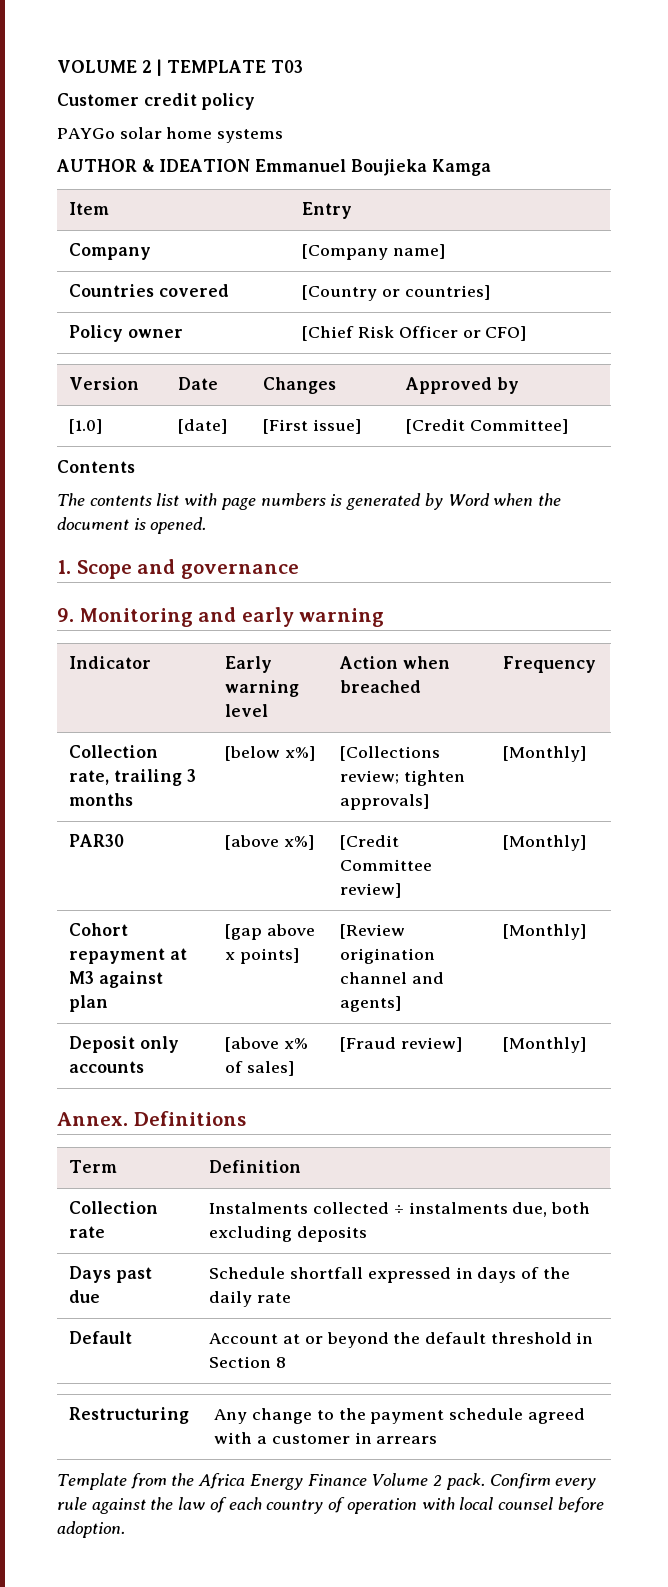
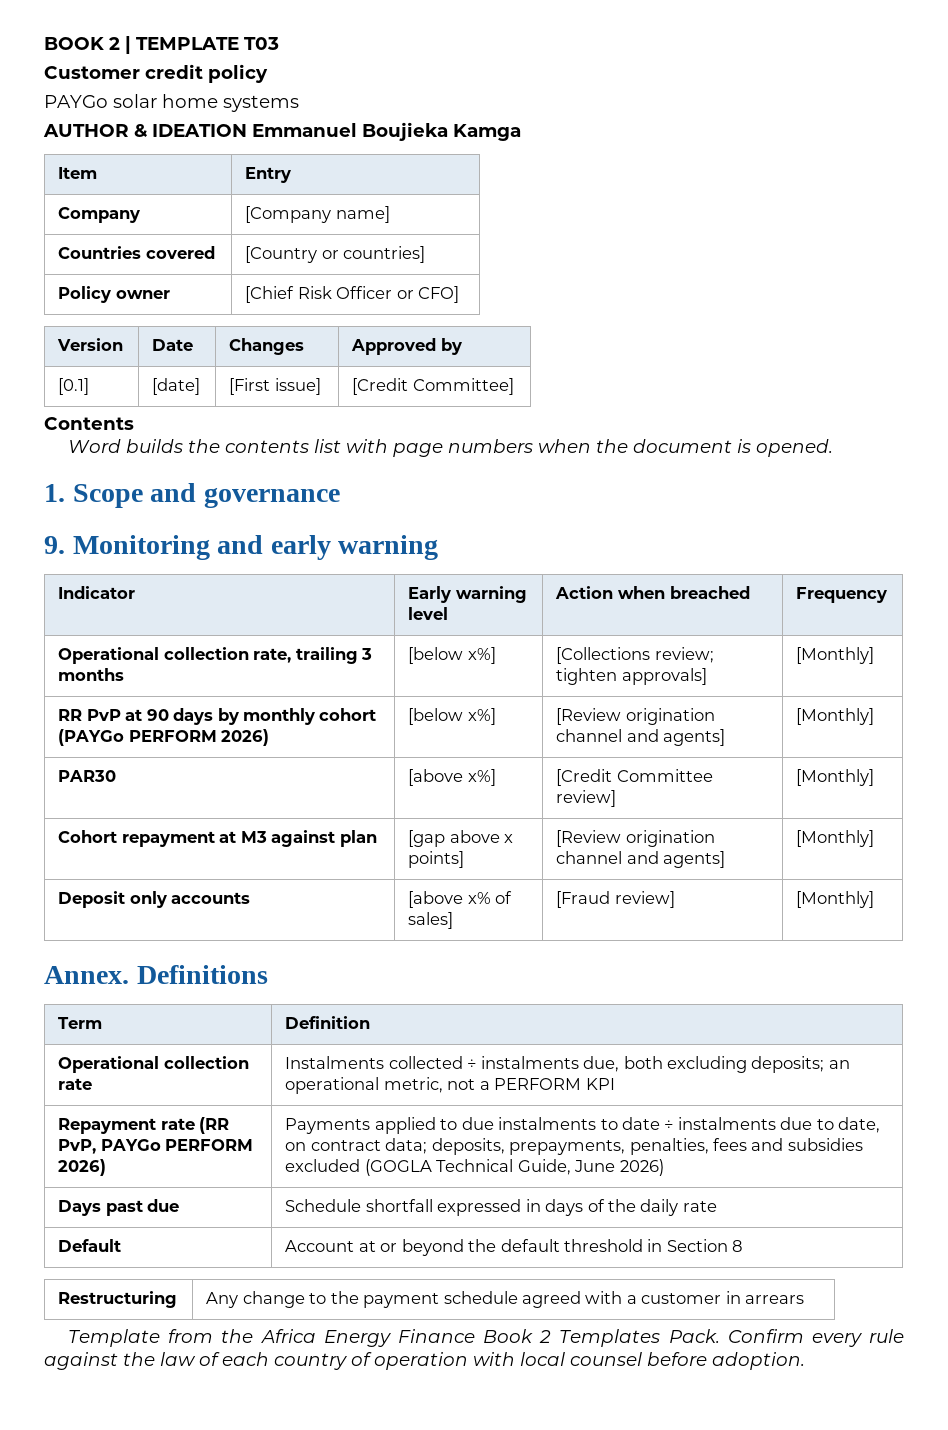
[57,60,137,73] VOLUME -> [44,37,104,50] BOOK
[69,419,103,434] [1.0] -> [58,378,90,395] [0.1]
[57,493,85,506] The -> [68,439,221,453] Word builds the
[330,493,490,510] is generated by Word -> (534, 446) none
[69,745,159,758] Collection -> [58,647,249,664] Operational collection
(587, 754) none -> [58,708,377,725] [58,729,270,746] [408,708,496,725] [556,708,715,725] [556,729,726,746] [796,708,875,725] // RR PvP at 90 days by monthly cohort (PAYGo PERFORM 2026) | [below x%] | [Review origination channel and agents] | [Monthly]
[69,1201,159,1214] Collection -> [58,1056,249,1073] Operational collection
[297,1226,368,1242] deposits -> [751,1056,850,1073] [285,1077,615,1094] [58,1117,230,1134] [58,1139,254,1154] [58,1159,107,1176] [285,1117,881,1134] [285,1138,863,1155] [285,1159,664,1176] deposits; an operational metric, not a PERFORM KPI // Repayment rate (RR PvP, PAYGo PERFORM 2026) | Payments applied to due instalments to date ÷ instalments due to date, on contract data; deposits, prepayments, penalties, fees and subsidies excluded (GOGLA Technical Guide, June 2026)
[371,1473,485,1490] Volume 2 pack. -> [483,1329,720,1347] Book 2 Templates Pack.

